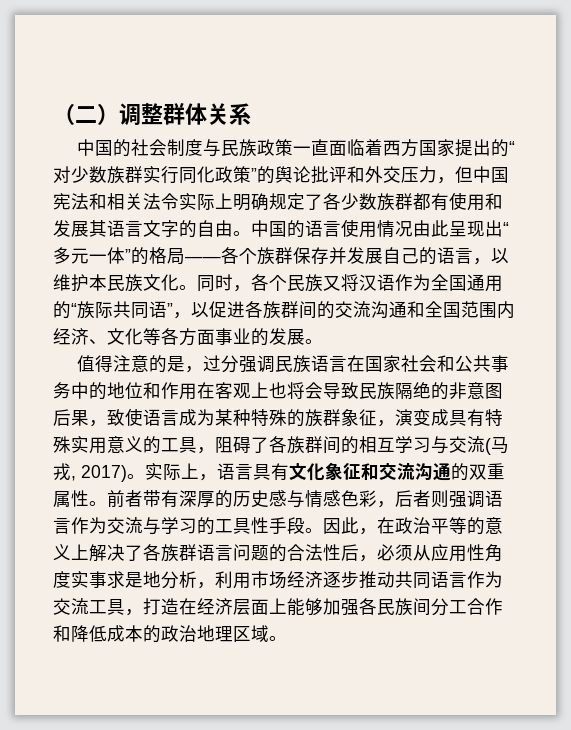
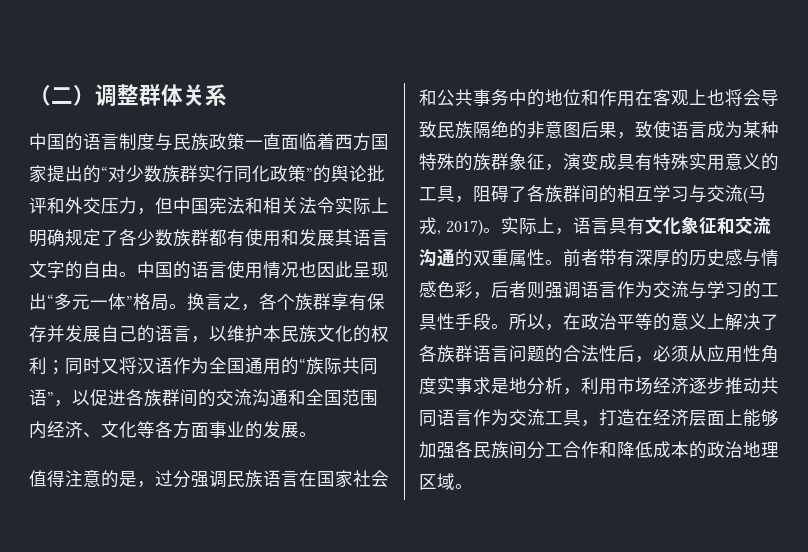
[130,139,167,156] 社会 -> [83,133,119,150] 语言
[413,220,431,237] 由 -> [299,261,335,278] 也因
[131,247,221,265] 的格局—— -> [133,293,259,311] 格局。换言之，
(293, 255) none -> [331,293,367,311] 享有
[179,274,323,292] 。同时，各个民族 -> [353,325,389,343] [29,357,101,375] 的权利；同时
[323,517,359,534] 因此 -> [509,313,545,330] 所以

